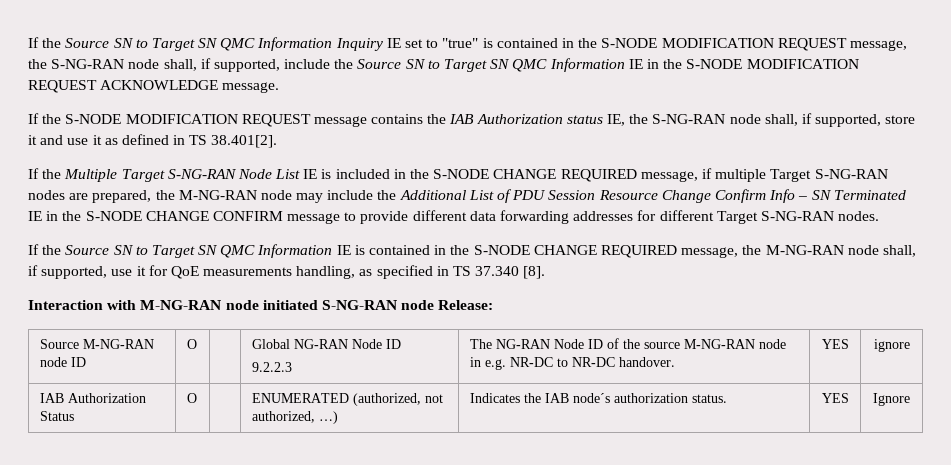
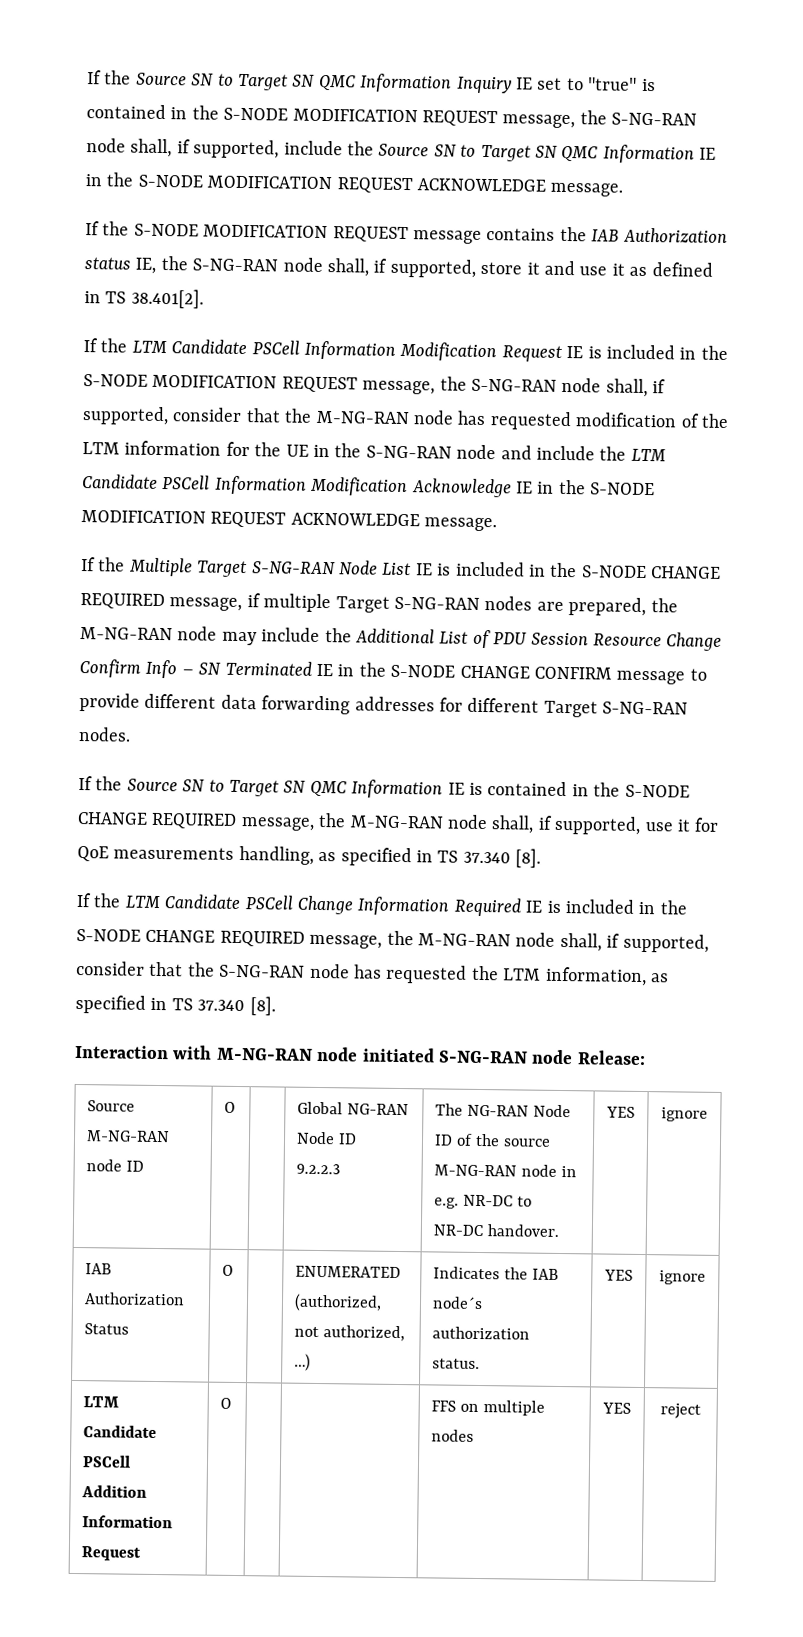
(278, 141) none -> [83,338,728,362] [83,374,667,398] [82,406,729,431] [82,440,666,462] [82,474,656,498] [81,510,498,532] // If the LTM Candidate PSCell Information Modification Request IE is included in the S-NODE MODIFICATION REQUEST message, the S-NG-RAN node shall, if supported, consider that the M-NG-RAN node has requested modification of the LTM information for the UE in the S-NG-RAN node and include the LTM Candidate PSCell Information Modification Acknowledge IE in the S-NODE MODIFICATION REQUEST ACKNOWLEDGE message.
(546, 272) none -> [76,892,688,917] [76,928,709,953] [76,960,669,987] [75,994,276,1016] // If the LTM Candidate PSCell Change Information Required IE is included in the S-NODE CHANGE REQUIRED message, the M-NG-RAN node shall, if supported, consider that the S-NG-RAN node has requested the LTM information, as specified in TS 37.340 [8].
[873,393,910,406] Ignore -> [659,1270,706,1285] [82,1396,119,1408] [82,1425,157,1439] [81,1455,131,1468] [80,1485,147,1498] [81,1515,173,1529] [80,1546,141,1561] [219,1397,232,1409] [430,1400,545,1416] [430,1429,474,1442] [602,1402,631,1414] [660,1403,701,1419] ignore // LTM Candidate PSCell Addition Information Request | O | | | FFS on multiple nodes | YES | reject

